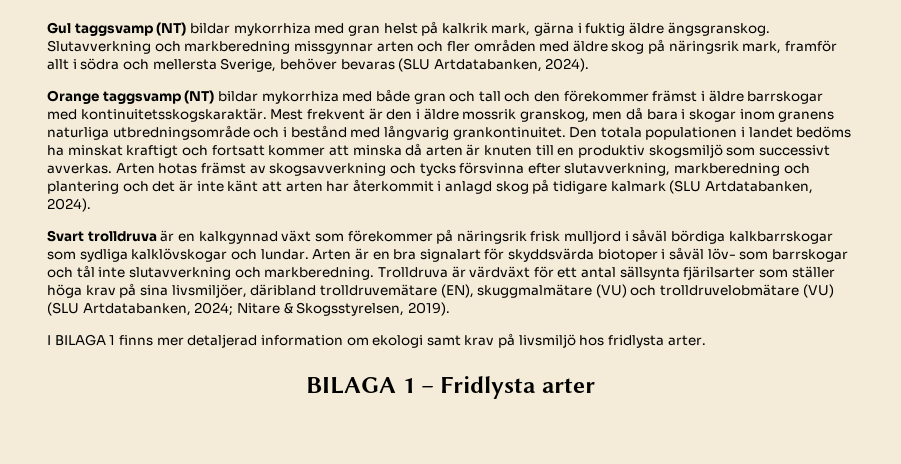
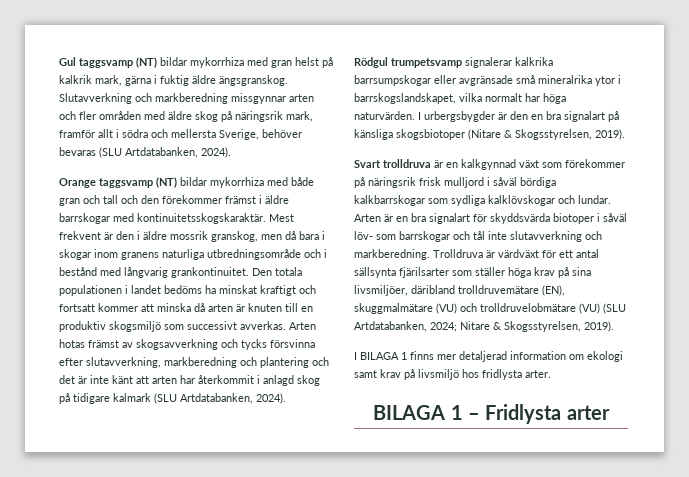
(91, 205) none -> [354,57,553,68] [354,75,621,86] [354,93,566,104] [354,111,619,122] [354,129,625,140] // Rödgul trumpetsvamp signalerar kalkrika barrsumpskogar eller avgränsade små mineralrika ytor i barrskogslandskapet, vilka normalt har höga naturvärden. I urbergsbygder är den en bra signalart på känsliga skogsbiotoper (Nitare & Skogsstyrelsen, 2019).

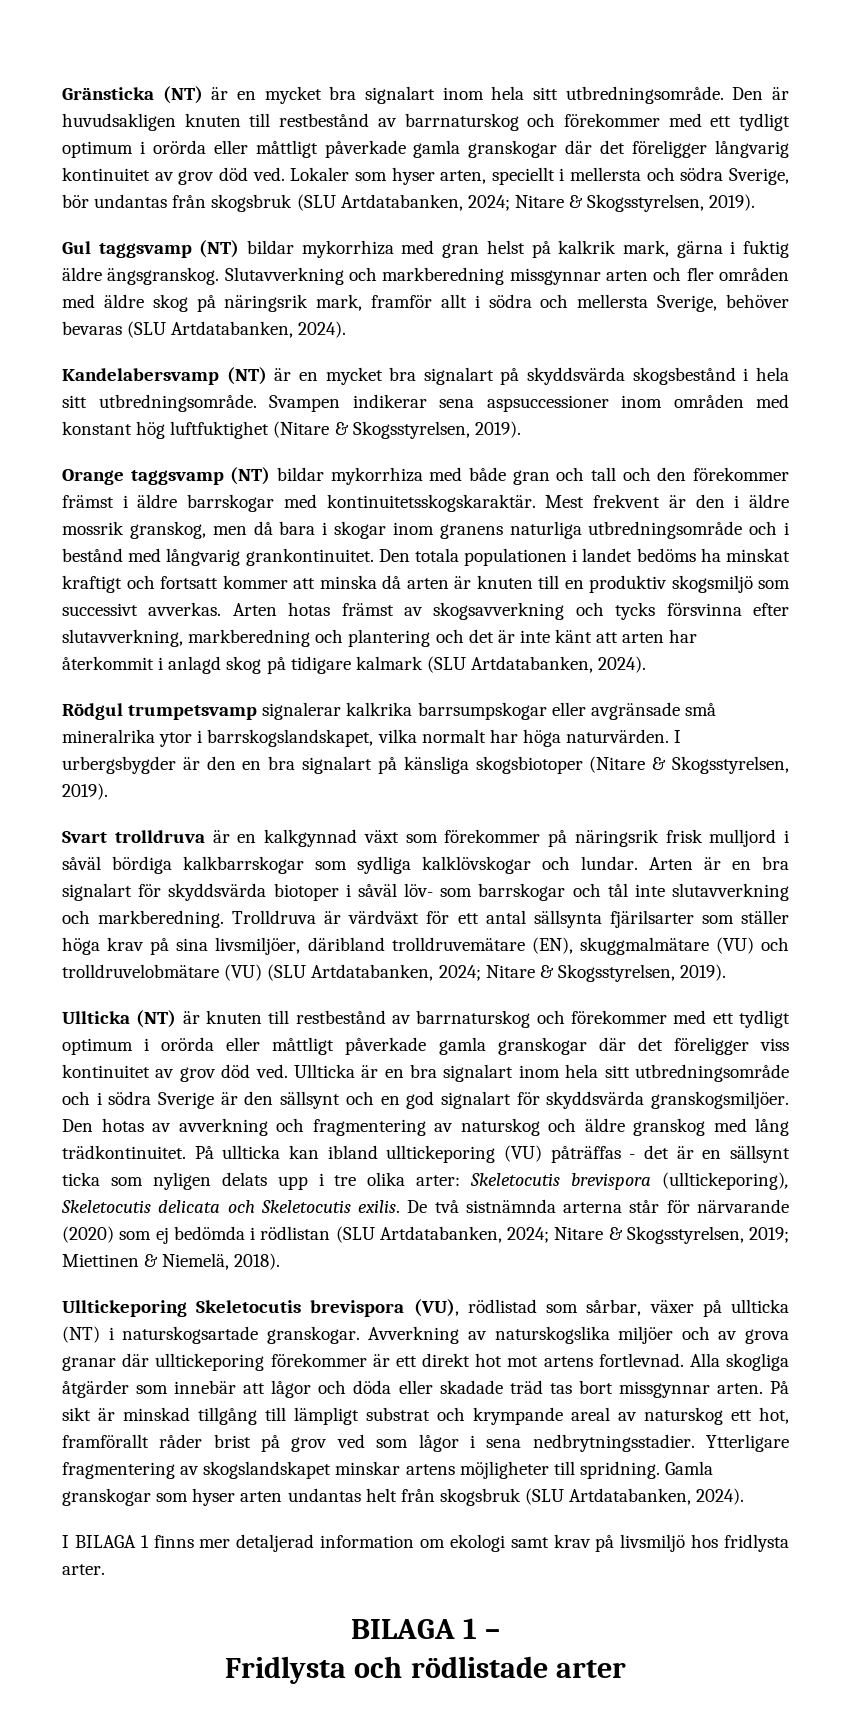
(59, 61) none -> [62,86,789,104] [62,113,791,131] [62,140,789,158] [62,167,789,185] [62,194,756,212] Gränsticka (NT) är en mycket bra signalart inom hela sitt utbredningsområde. Den är huvudsakligen knuten till restbestånd av barrnaturskog och förekommer med ett tydligt optimum i orörda eller måttligt påverkade gamla granskogar där det föreligger långvarig kontinuitet av grov död ved. Lokaler som hyser arten, speciellt i mellersta och södra Sverige, bör undantas från skogsbruk (SLU Artdatabanken, 2024; Nitare & Skogsstyrelsen, 2019). //
(231, 152) none -> [62,367,789,385] [62,394,789,412] [62,421,521,439] // Kandelabersvamp (NT) är en mycket bra signalart på skyddsvärda skogsbestånd i hela sitt utbredningsområde. Svampen indikerar sena aspsuccessioner inom områden med konstant hög luftfuktighet (Nitare & Skogsstyrelsen, 2019).
(614, 326) none -> [62,1010,791,1028] [62,1037,790,1055] [62,1064,789,1082] [62,1091,789,1109] [62,1118,789,1136] [62,1145,790,1163] [62,1172,790,1190] [61,1199,789,1213] [62,1226,789,1244] [62,1253,281,1270] [62,1299,789,1317] [62,1326,790,1344] [62,1353,789,1371] [62,1380,789,1398] [62,1407,789,1425] [62,1434,790,1452] [62,1461,714,1479] [62,1488,745,1506] // Ullticka (NT) är knuten till restbestånd av barrnaturskog och förekommer med ett tydligt optimum i orörda eller måttligt påverkade gamla granskogar där det föreligger viss kontinuitet av grov död ved. Ullticka är en bra signalart inom hela sitt utbredningsområde och i södra Sverige är den sällsynt och en god signalart för skyddsvärda granskogsmiljöer. Den hotas av avverkning och fragmentering av naturskog och äldre granskog med lång trädkontinuitet. På ullticka kan ibland ulltickeporing (VU) påträffas - det är en sällsynt ticka som nyligen delats upp i tre olika arter: Skeletocutis brevispora (ulltickeporing), Skeletocutis delicata och Skeletocutis exilis. De två sistnämnda arterna står för närvarande (2020) som ej bedömda i rödlistan (SLU Artdatabanken, 2024; Nitare & Skogsstyrelsen, 2019; Miettinen & Niemelä, 2018). // Ulltickeporing Skeletocutis brevispora (VU), rödlistad som sårbar, växer på ullticka (NT) i naturskogsartade granskogar. Avverkning av naturskogslika miljöer och av grova granar där ulltickeporing förekommer är ett direkt hot mot artens fortlevnad. Alla skogliga åtgärder som innebär att lågor och döda eller skadade träd tas bort missgynnar arten. På sikt är minskad tillgång till lämpligt substrat och krympande areal av naturskog ett hot, framförallt råder brist på grov ved som lågor i sena nedbrytningsstadier. Ytterligare fragmentering av skogslandskapet minskar artens möjligheter till spridning. Gamla granskogar som hyser arten undantas helt från skogsbruk (SLU Artdatabanken, 2024).
[485,404,562,424] Fridlysta -> [225,1656,548,1684] // Fridlysta och rödlistade

